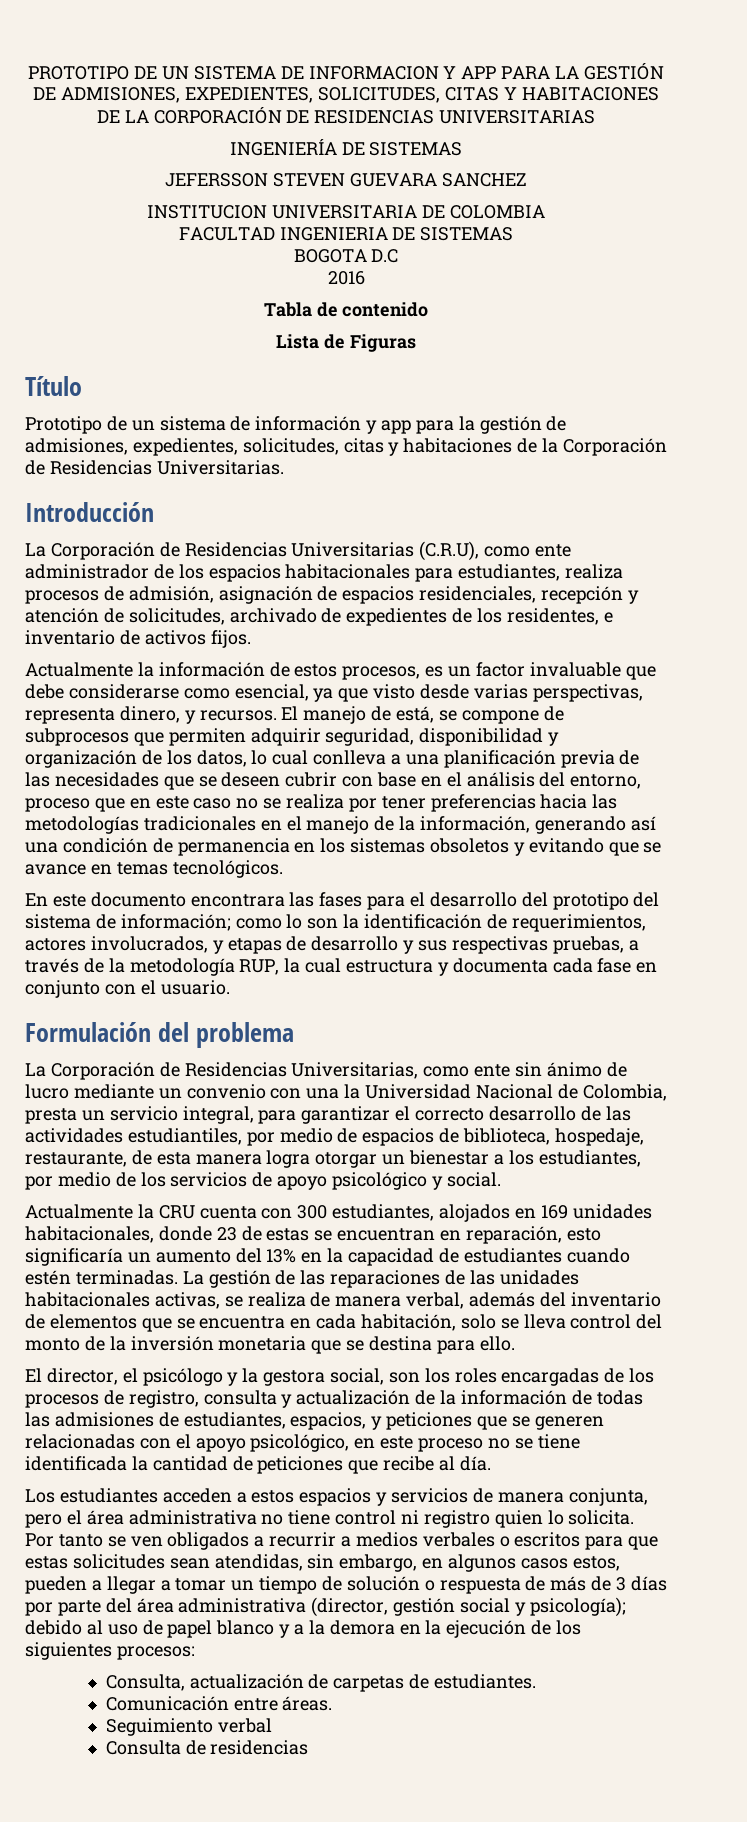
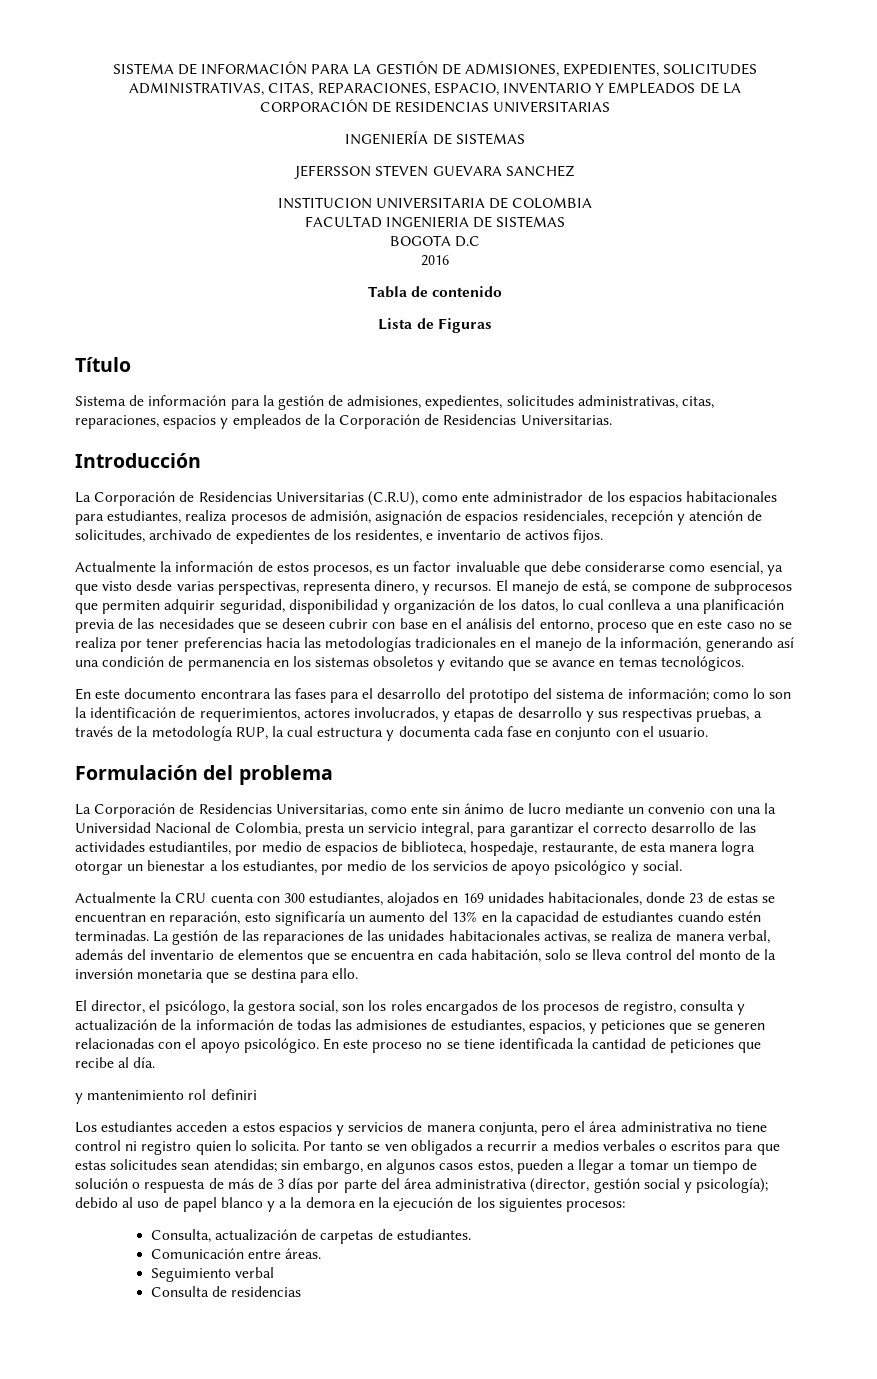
[28,66,497,80] PROTOTIPO DE UN SISTEMA DE INFORMACION Y APP -> [112,61,308,75] SISTEMA DE INFORMACIÓN
[318,87,659,103] SOLICITUDES, CITAS Y HABITACIONES -> [663,63,758,75] [129,82,696,96] SOLICITUDES ADMINISTRATIVAS, CITAS, REPARACIONES, ESPACIO, INVENTARIO Y EMPLEADOS
[25,416,412,434] Prototipo de un sistema de información y app -> [75,395,227,406] Sistema de información
[242,438,513,456] solicitudes, citas y habitaciones -> [506,395,715,409] [75,414,301,429] solicitudes administrativas, citas, reparaciones, espacios y empleados
[142,1368,239,1386] psicólogo y -> [164,1000,229,1015] psicólogo,
[501,1368,600,1386] encargadas -> [425,1000,498,1015] encargados
[250,1434,376,1452] psicológico, en -> [243,1038,339,1053] psicológico. En
(491, 1463) none -> [75,1089,257,1104] // y mantenimiento rol definiri
[214,1554,303,1571] atendidas, -> [213,1159,277,1173] atendidas;

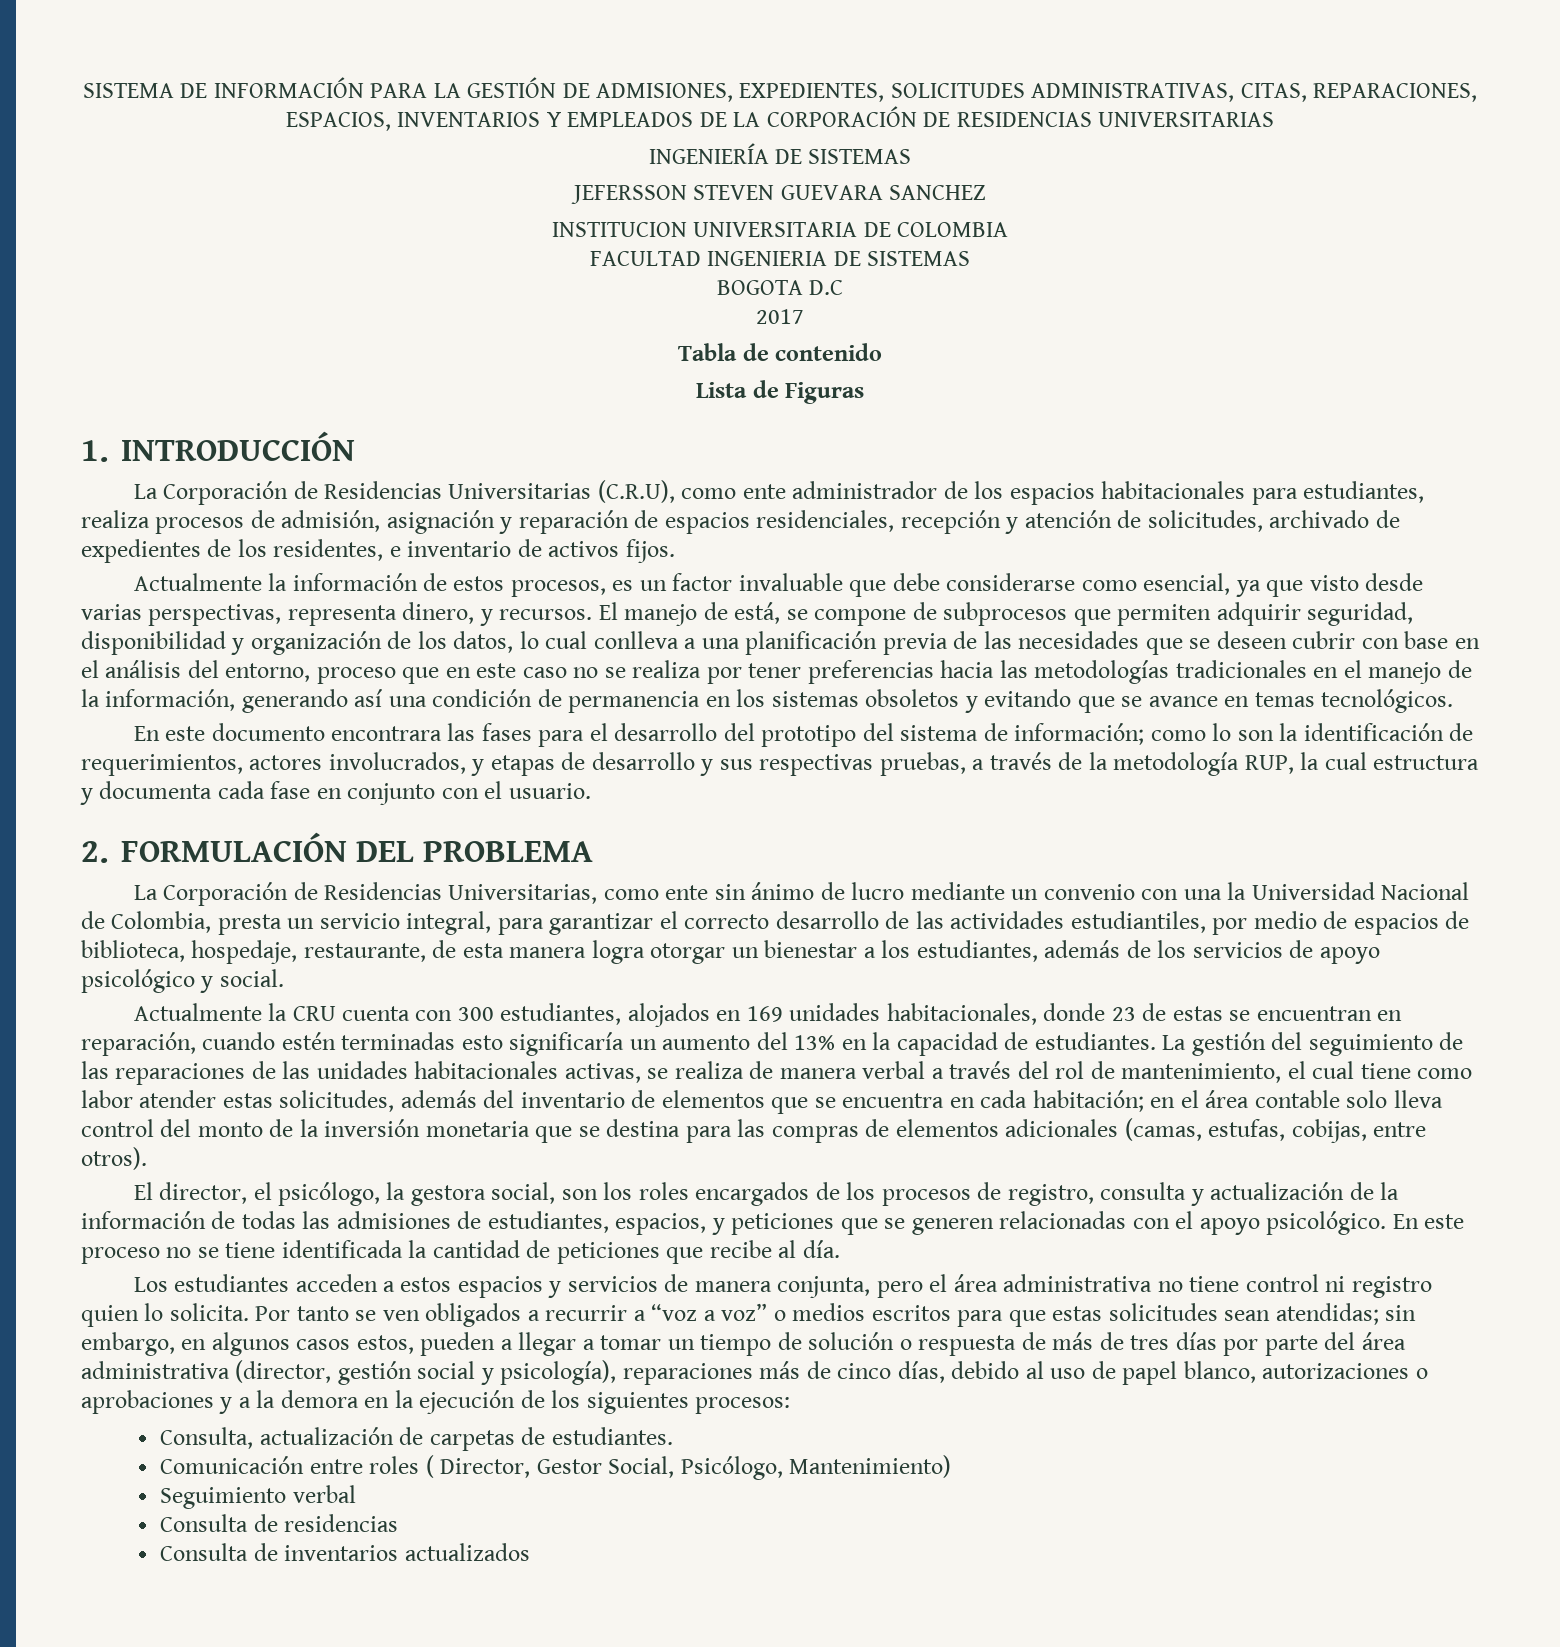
[433,82,591,96] ESPACIO, INVENTARIO -> [285,112,541,131] ESPACIOS, INVENTARIOS
[421,255,449,266] 2016 -> [756,309,804,324] 2017
[75,357,131,372] [75,395,715,410] [75,414,612,429] [75,453,201,468] Título // Sistema de información para la gestión de admisiones, expedientes, solicitudes administrativas, citas, reparaciones, espacios y empleados de la Corporación de Residencias Universitarias. // Introducción -> [81,431,355,462] 1. INTRODUCCIÓN
(443, 517) none -> [499,510,629,534] y reparación
[75,765,333,785] Formulación del problema -> [81,832,594,863] 2. FORMULACIÓN DEL PROBLEMA
[321,860,388,875] por medio -> [1044,940,1121,958] además
(241, 918) none -> [202,1032,456,1050] cuando estén terminadas
[602,911,761,922] [75,930,219,945] estudiantes cuando estén terminadas. La gestión -> [1034,1032,1433,1056] estudiantes. La gestión del seguimiento
[727,930,770,944] verbal, -> [862,1061,1473,1083] [81,1090,395,1112] verbal a través del rol de mantenimiento, el cual tiene como labor atender estas solicitudes,
[470,949,589,963] habitación, solo se -> [1032,1090,1388,1112] habitación; en el área contable solo
[332,968,359,979] ello. -> [737,1118,1427,1143] [81,1147,147,1170] las compras de elementos adicionales (camas, estufas, cobijas, entre otros).
[75,1089,257,1104] // y mantenimiento rol definiri -> (840, 1249) none
[552,1140,667,1151] medios verbales o -> [651,1303,866,1321] “voz a voz” o medios
[277,1179,285,1189] 3 -> [1130,1335,1170,1350] tres
[696,1178,769,1193] psicología); -> [500,1360,945,1385] psicología), reparaciones más de cinco días,
[220,1197,263,1208] blanco -> [1183,1361,1428,1383] [81,1390,214,1414] blanco, autorizaciones o aprobaciones
[285,1248,322,1259] áreas. -> [369,1455,952,1480] roles ( Director, Gestor Social, Psicólogo, Mantenimiento)
(302, 1291) none -> [160,1543,530,1561] // Consulta de inventarios actualizados

